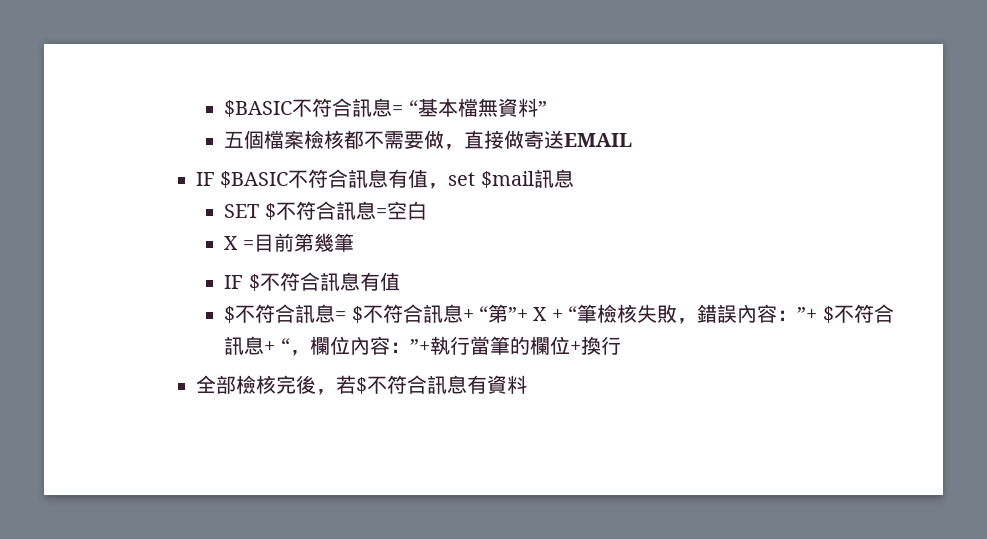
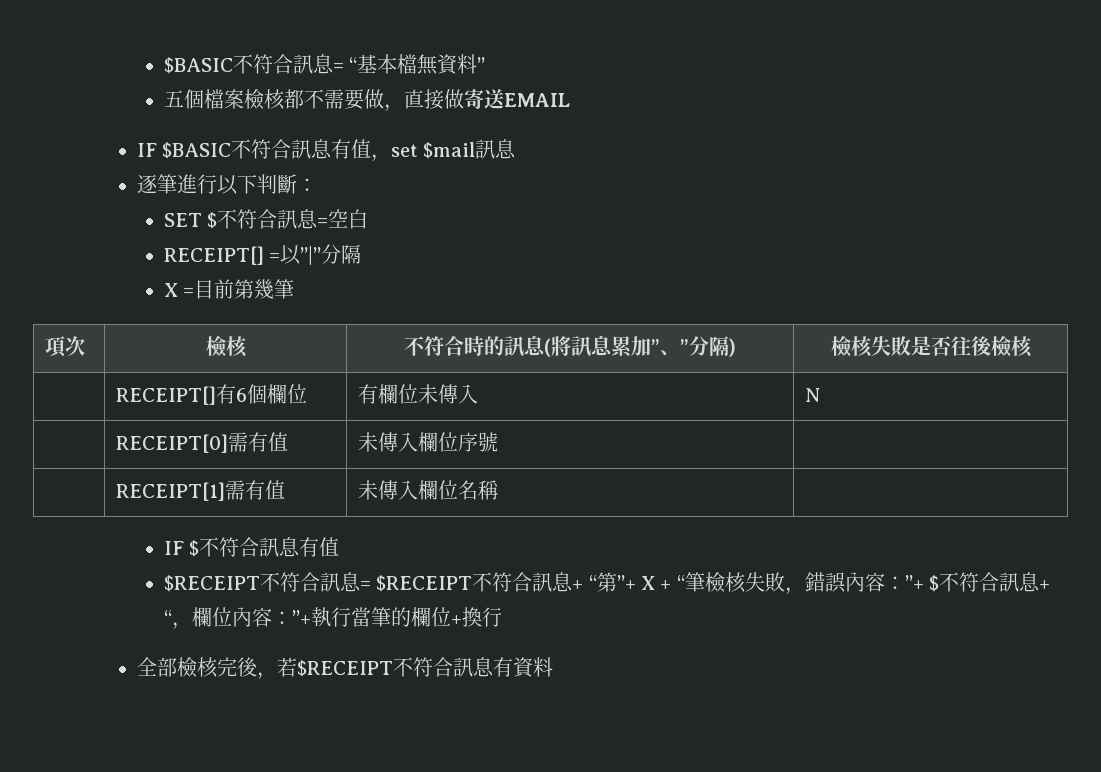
(574, 178) none -> [136,174,317,195] // 逐筆進行以下判斷：
(427, 210) none -> [163,244,362,265] // RECEIPT[] =以”|”分隔
(354, 242) none -> [45,336,86,357] [205,336,248,357] [404,336,736,357] [830,336,1033,357] [116,384,308,405] [358,384,479,404] [805,388,821,402] [116,432,289,453] [358,432,499,452] [116,480,286,501] [358,480,500,500] // 項次 | 檢核 | 不符合時的訊息(將訊息累加”、”分隔) | 檢核失敗是否往後檢核 // | RECEIPT[]有6個欄位 | 有欄位未傳入 | N // | RECEIPT[0]需有值 | 未傳入欄位序號 | // | RECEIPT[1]需有值 | 未傳入欄位名稱 |
[224,304,363,323] $不符合訊息= $ -> [163,572,473,592] $RECEIPT不符合訊息= $RECEIPT
[355,377,367,394] $ -> [296,660,393,677] $RECEIPT

